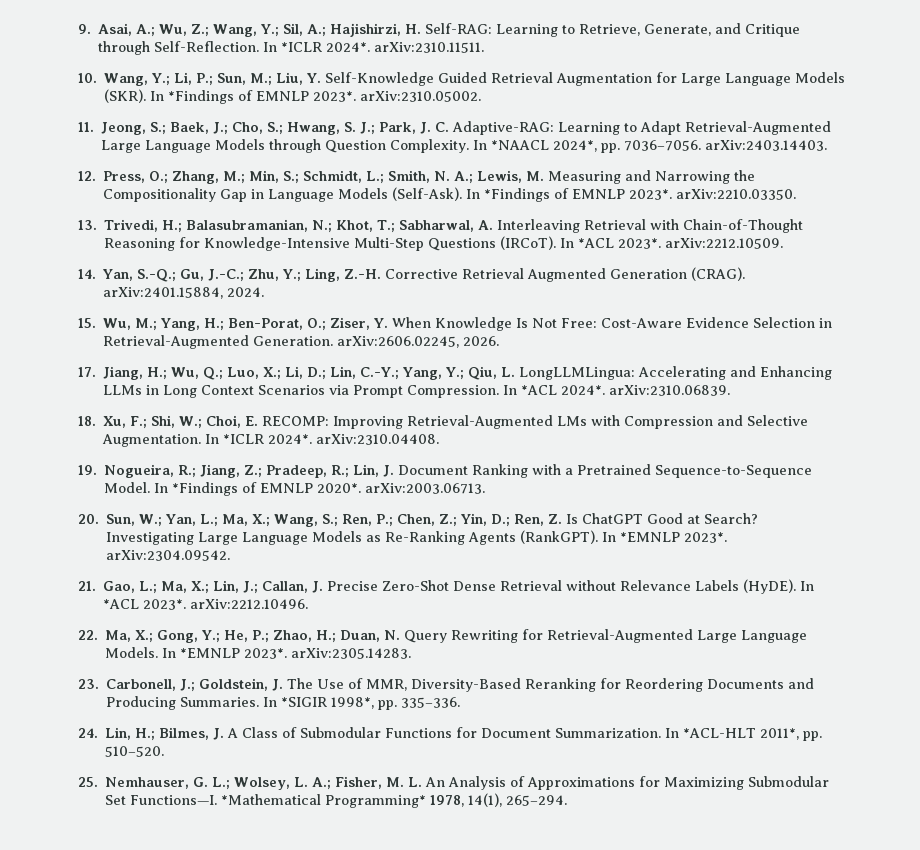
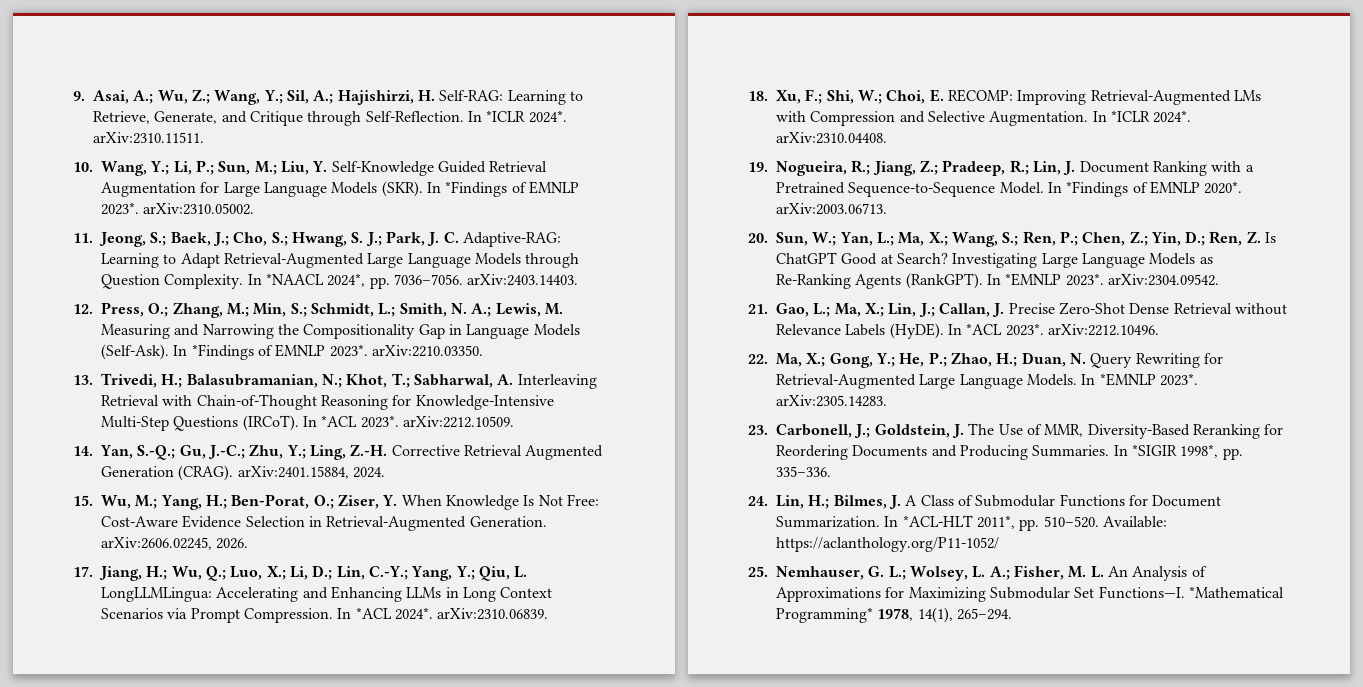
(165, 751) none -> [1102,516,1167,528] [776,537,999,552] Available: https://aclanthology.org/P11-1052/

